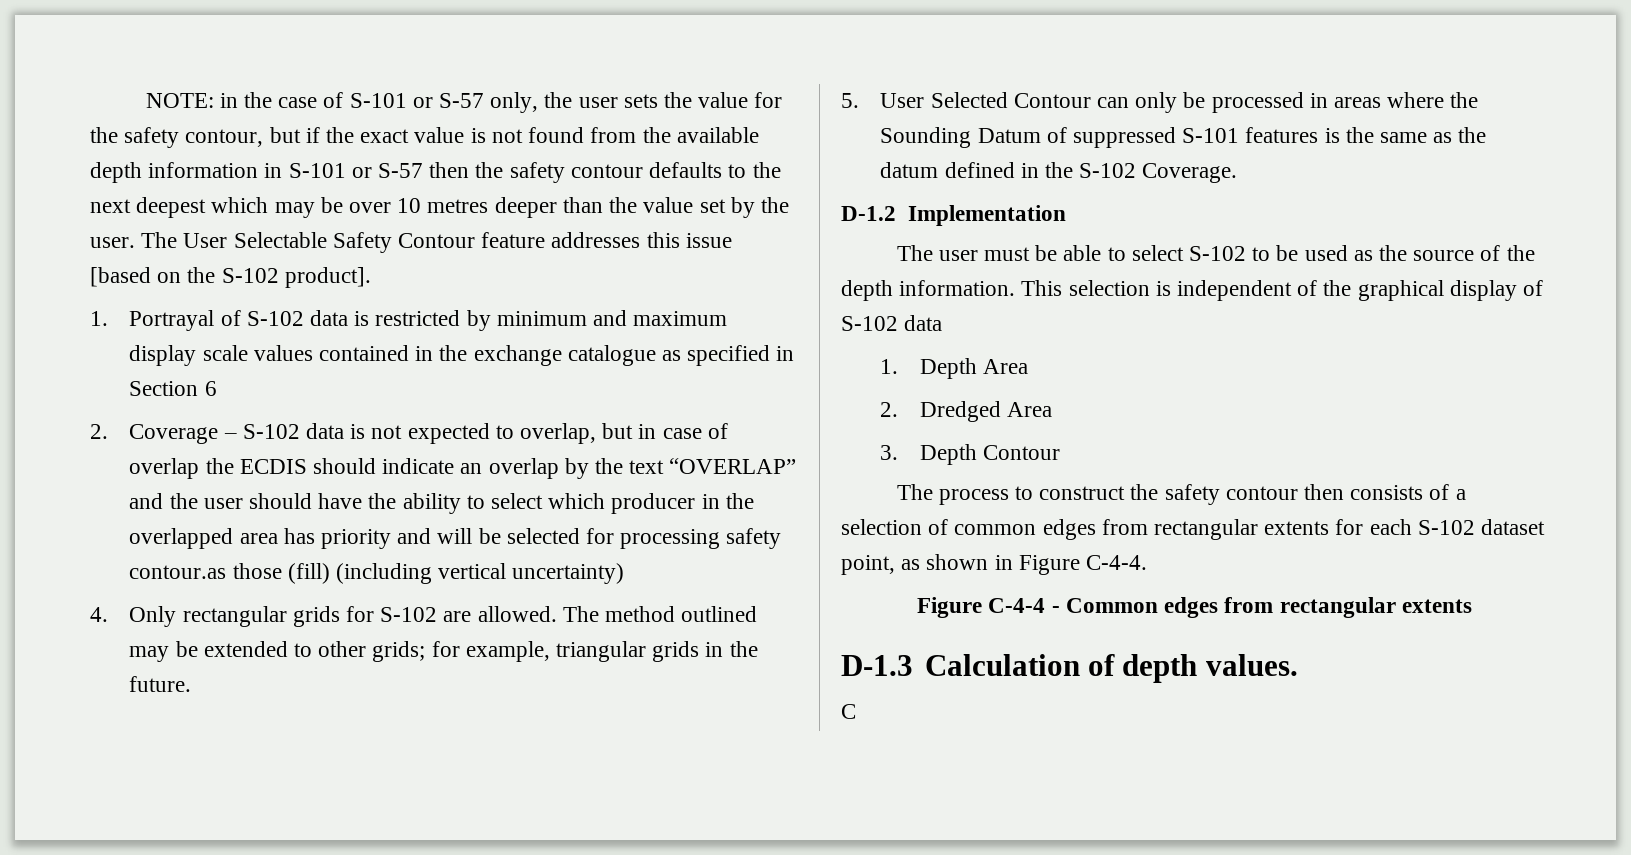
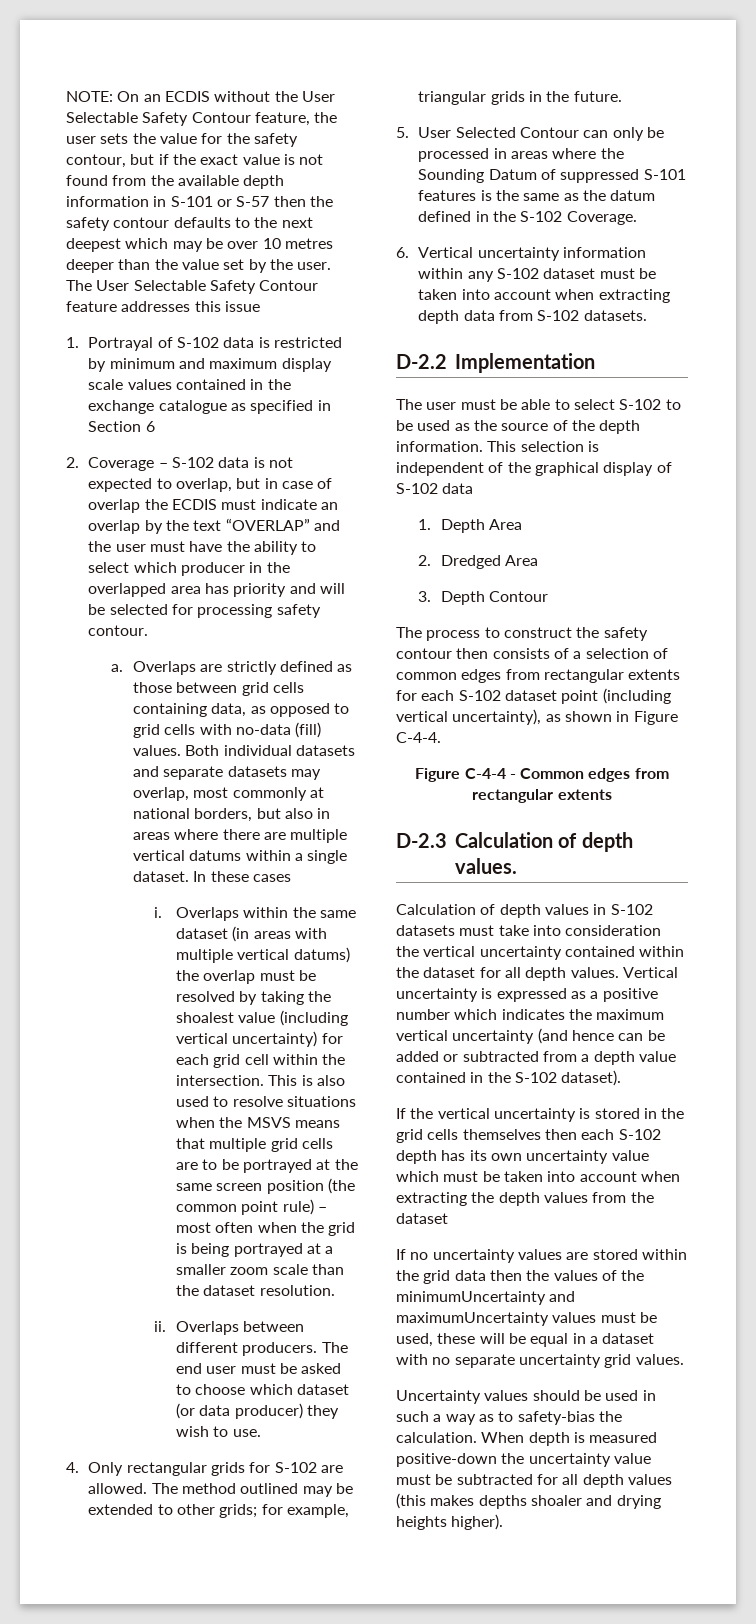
[219,92,539,113] in the case of S-101 or S-57 only, -> [117,91,335,102] [66,112,310,126] On an ECDIS without the User Selectable Safety Contour feature,
[90,267,371,288] [based on the S-102 product]. -> (260, 306) none
[312,458,376,474] should -> [221,499,257,510] must
[248,493,312,509] should -> [149,541,185,552] must
[129,563,625,584] contour.as those (fill) (including vertical uncertainty) -> [88,625,149,636] [110,661,353,675] [132,682,304,696] [132,703,350,717] [132,722,322,738] [132,745,355,756] [132,766,321,780] [132,787,324,801] [132,808,331,822] [132,829,348,843] [132,850,348,864] [132,871,291,882] [153,907,356,921] [175,926,327,942] [175,947,350,963] [175,970,316,984] [175,991,331,1005] [175,1010,348,1026] [175,1031,343,1047] [175,1054,346,1068] [175,1075,345,1086] [175,1096,356,1107] [175,1117,340,1128] [175,1138,333,1152] [175,1159,358,1173] [175,1178,355,1194] [175,1199,327,1215] [175,1222,356,1236] [175,1243,334,1257] [175,1264,344,1275] [175,1285,335,1296] [153,1321,305,1335] [175,1342,348,1356] [175,1363,342,1374] [175,1384,349,1395] [175,1403,339,1419] [175,1426,261,1437] contour. // a. Overlaps are strictly defined as those between grid cells containing data, as opposed to grid cells with no-data (fill) values. Both individual datasets and separate datasets may overlap, most commonly at national borders, but also in areas where there are multiple vertical datums within a single dataset. In these cases // i. Overlaps within the same dataset (in areas with multiple vertical datums) the overlap must be resolved by taking the shoalest value (including vertical uncertainty) for each grid cell within the intersection. This is also used to resolve situations when the MSVS means that multiple grid cells are to be portrayed at the same screen position (the common point rule) – most often when the grid is being portrayed at a smaller zoom scale than the dataset resolution. // ii. Overlaps between different producers. The end user must be asked to choose which dataset (or data producer) they wish to use.
[841,206,896,221] D-1.2 -> [396,247,646,261] [418,268,656,282] [418,289,670,303] [418,310,647,324] [396,354,447,369] 6. Vertical uncertainty information within any S-102 dataset must be taken into account when extracting depth data from S-102 datasets. // D-2.2
[841,555,895,575] point, -> [561,688,671,704] [396,709,542,725] point (including vertical uncertainty),
[841,655,913,676] D-1.3 -> [396,833,447,848] D-2.3
[841,704,856,719] C -> [396,904,653,918] [396,925,662,936] [396,946,685,960] [396,967,678,981] [396,988,658,1002] [396,1009,665,1020] [396,1028,665,1044] [396,1051,676,1065] [396,1070,622,1086] [396,1108,685,1122] [396,1129,661,1143] [396,1150,649,1164] [396,1171,680,1182] [396,1192,654,1206] [396,1213,448,1224] [396,1249,687,1263] [396,1270,645,1284] [396,1291,576,1305] [396,1312,657,1326] [396,1333,655,1347] [396,1354,684,1368] [396,1390,656,1404] [396,1411,622,1425] [396,1432,658,1446] [396,1453,651,1467] [396,1474,672,1488] [396,1493,661,1509] [396,1514,504,1530] Calculation of depth values in S-102 datasets must take into consideration the vertical uncertainty contained within the dataset for all depth values. Vertical uncertainty is expressed as a positive number which indicates the maximum vertical uncertainty (and hence can be added or subtracted from a depth value contained in the S-102 dataset). // If the vertical uncertainty is stored in the grid cells themselves then each S-102 depth has its own uncertainty value which must be taken into account when extracting the depth values from the dataset // If no uncertainty values are stored within the grid data then the values of the minimumUncertainty and maximumUncertainty values must be used, these will be equal in a dataset with no separate uncertainty grid values. // Uncertainty values should be used in such a way as to safety-bias the calculation. When depth is measured positive-down the uncertainty value must be subtracted for all depth values (this makes depths shoaler and drying heights higher).

